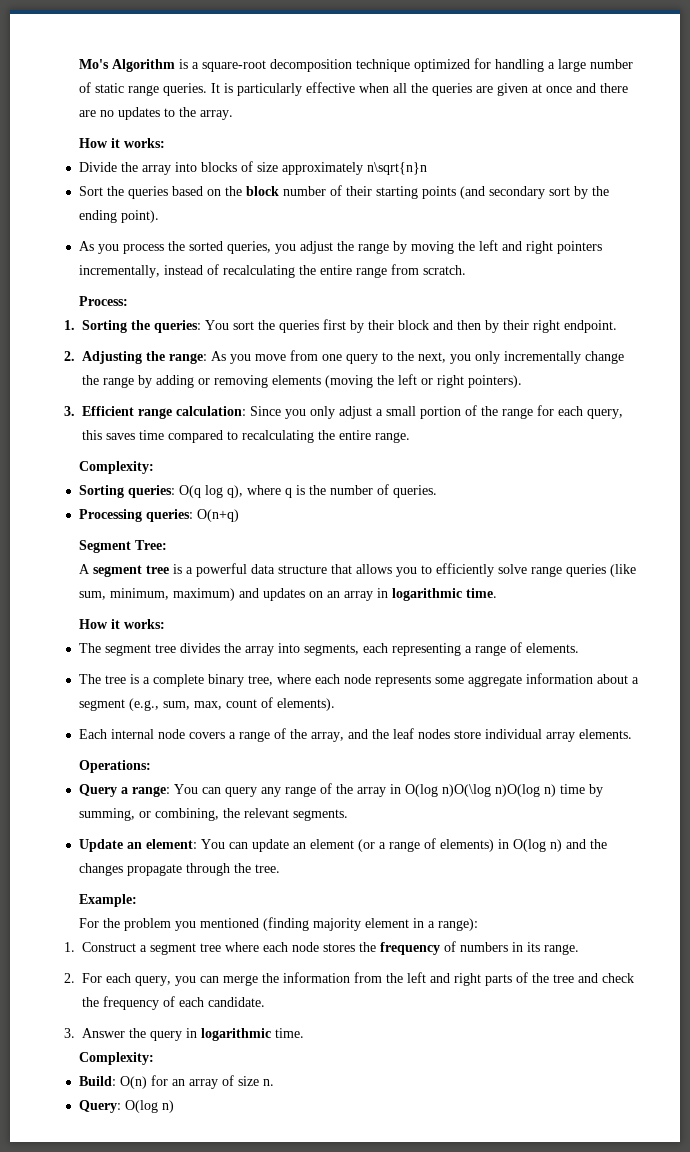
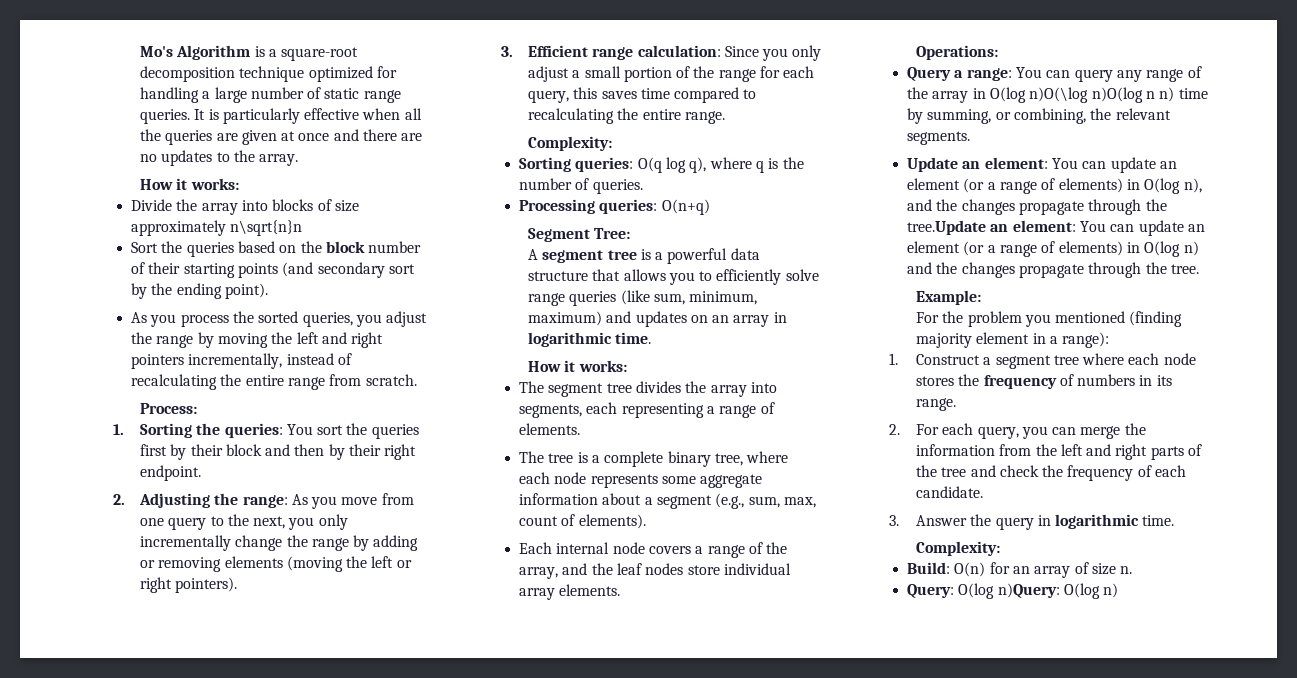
(540, 790) none -> [1145,91,1155,99] n
(546, 845) none -> [1183,178,1202,193] [907,199,1167,215] [907,220,1205,236] [907,241,1181,257] n), and the changes propagate through the tree.Update an element: You can update an element (or a range of elements) in O(log
(158, 1106) none -> [997,583,1100,599] n)Query: O(log

